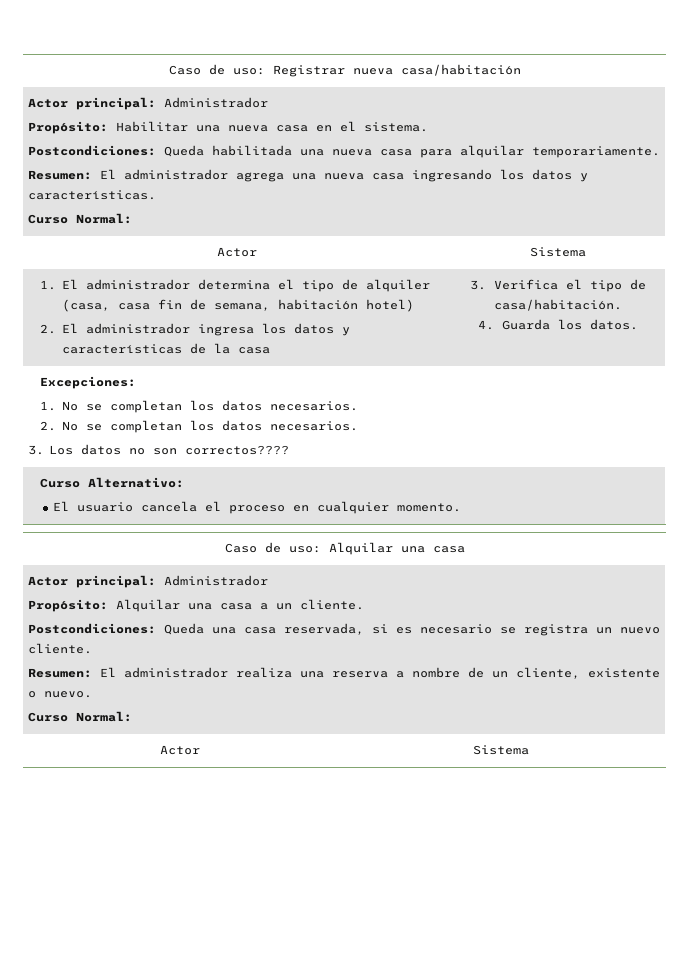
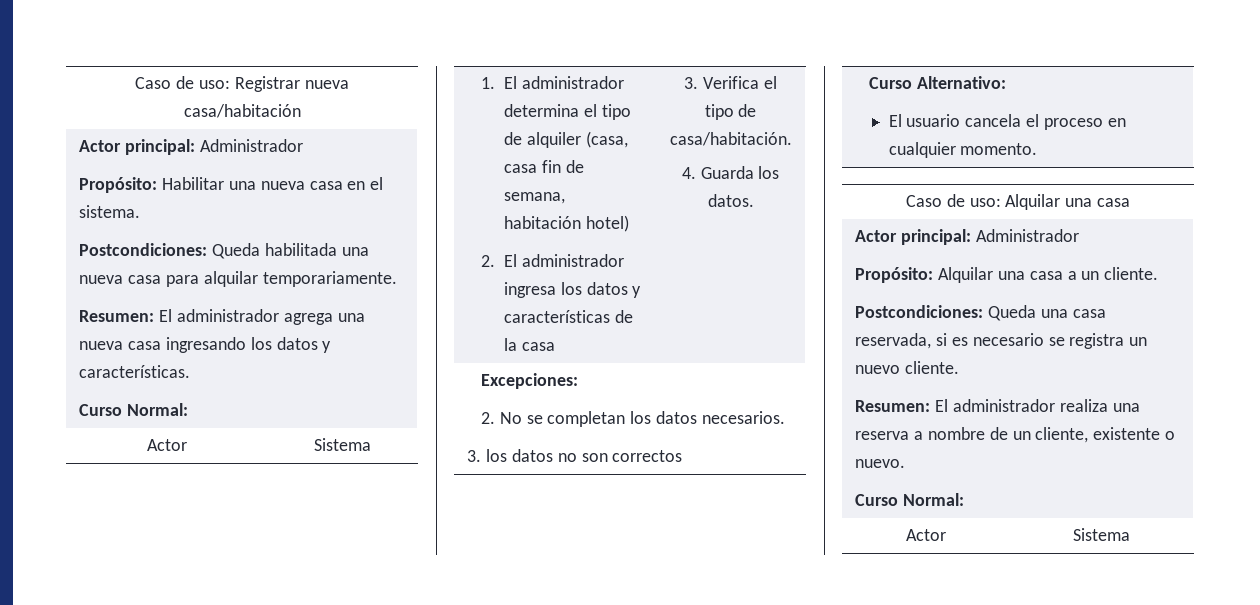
[40,400,359,413] [40,420,359,433] [27,445,74,455] 1. No se completan los datos necesarios. // 2. No se completan los datos necesarios. // 3. Los -> [480,411,785,427] [467,449,507,462] 2. No se completan los datos necesarios. // 3. los
[185,445,290,455] correctos???? -> [612,450,683,462] correctos

